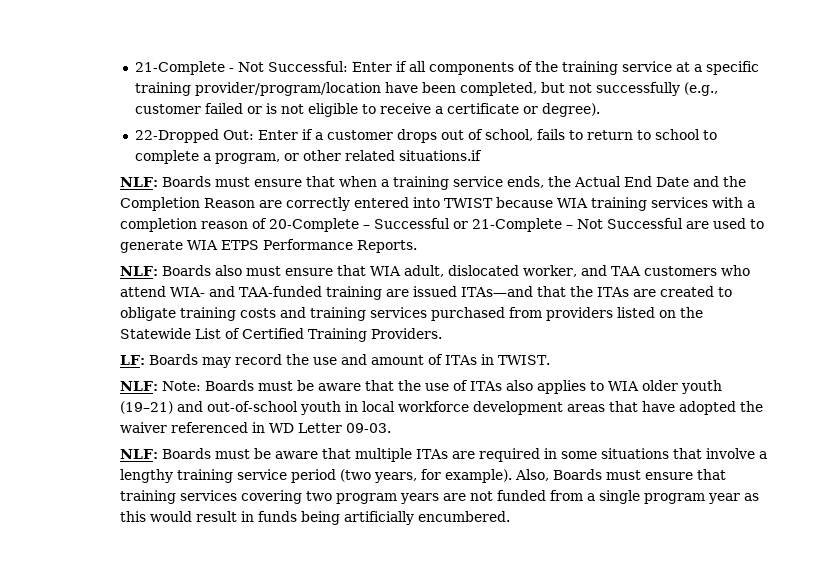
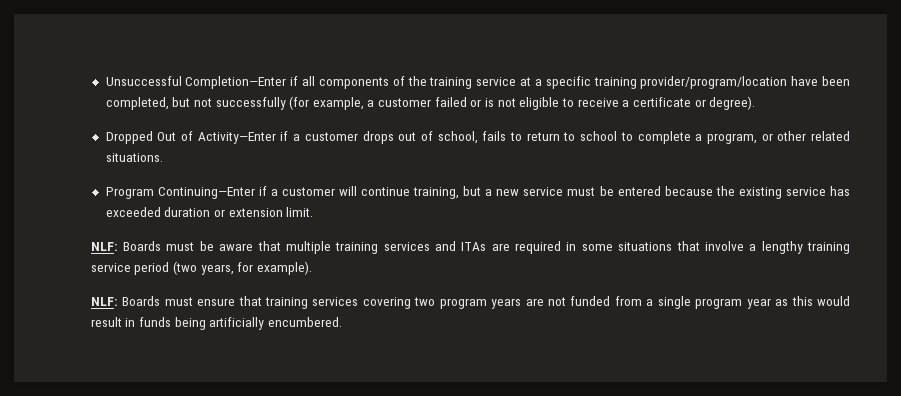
[134,61,392,75] 21-Complete - Not Successful: Enter -> [105,76,287,89] Unsuccessful Completion—Enter
[683,82,718,96] (e.g., -> [289,96,375,110] (for example, a
[134,129,298,143] 22-Dropped Out: Enter -> [105,131,276,144] Dropped Out of Activity—Enter
[398,150,482,161] [120,176,747,190] [120,197,756,211] [120,218,765,232] [120,239,418,253] [120,265,751,277] [120,286,733,300] [120,307,704,321] [120,328,443,342] [120,354,551,368] [120,380,723,394] [120,401,764,415] [120,422,392,433] situations.if // NLF: Boards must ensure that when a training service ends, the Actual End Date and the Completion Reason are correctly entered into TWIST because WIA training services with a completion reason of 20-Complete – Successful or 21-Complete – Not Successful are used to generate WIA ETPS Performance Reports. // NLF: Boards also must ensure that WIA adult, dislocated worker, and TAA customers who attend WIA- and TAA-funded training are issued ITAs—and that the ITAs are created to obligate training costs and training services purchased from providers listed on the Statewide List of Certified Training Providers. // LF: Boards may record the use and amount of ITAs in TWIST. // NLF: Note: Boards must be aware that the use of ITAs also applies to WIA older youth (19–21) and out-of-school youth in local workforce development areas that have adopted the waiver referenced in WD Letter 09-03. -> [105,153,163,162] [105,186,851,199] [105,207,314,217] situations. // Program Continuing—Enter if a customer will continue training, but a new service must be entered because the existing service has exceeded duration or extension limit.
(413, 455) none -> [335,241,457,254] training services and
[515,469,550,481] Also, -> [90,297,118,306] // NLF:

